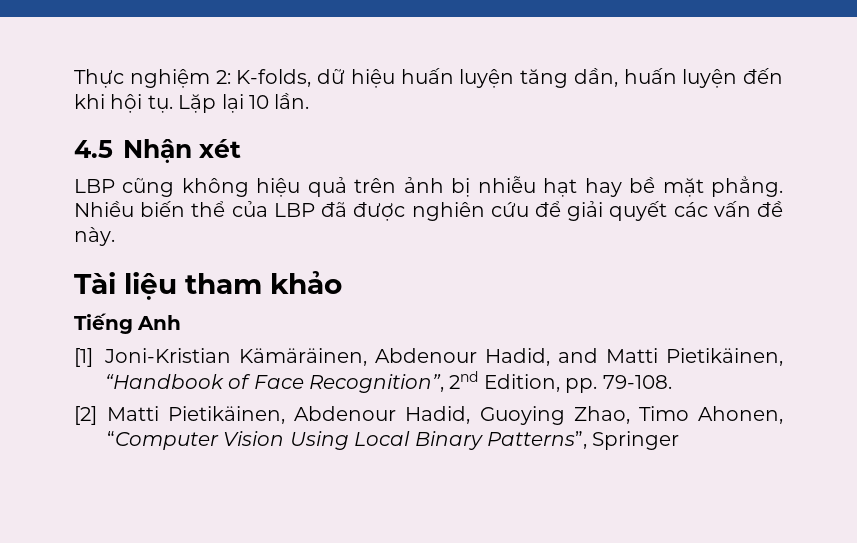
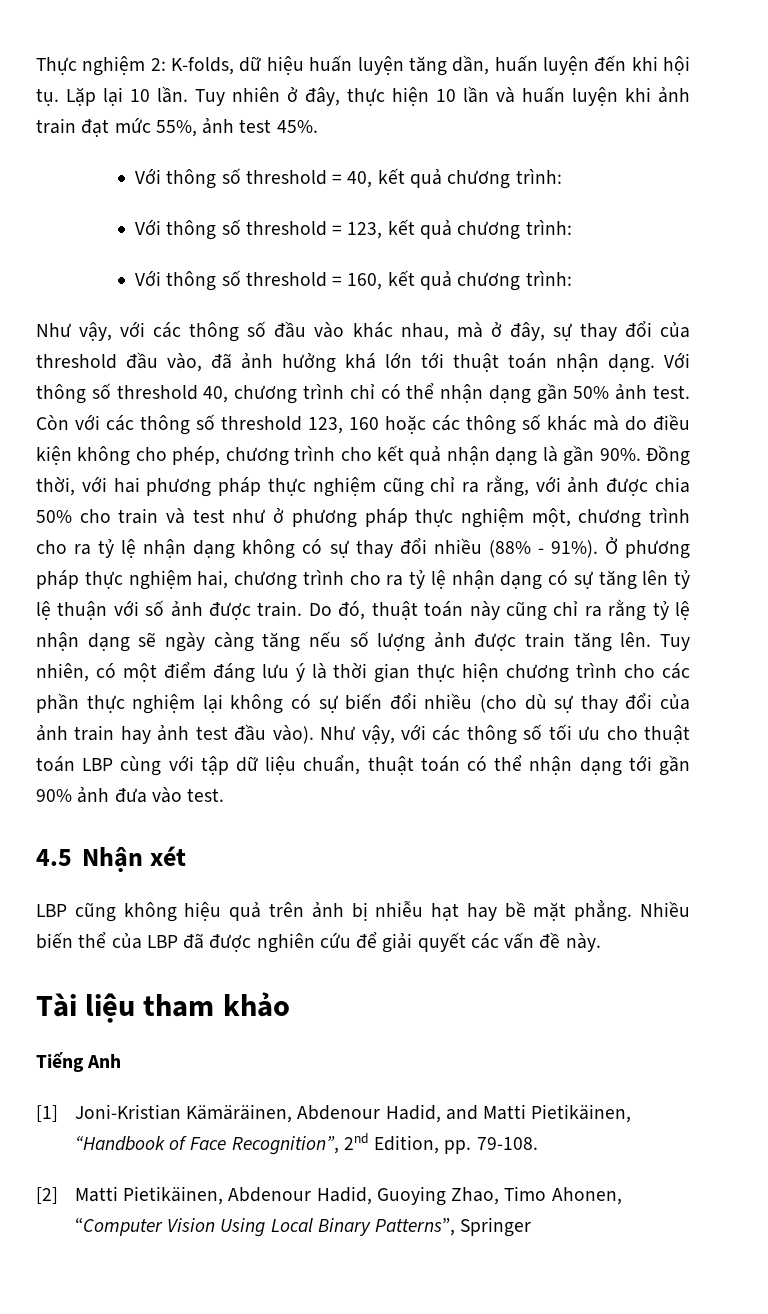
(310, 101) none -> [195,86,690,106] [36,118,318,137] [135,168,562,189] [135,219,572,240] [135,270,572,291] [36,321,690,342] [36,352,690,373] [36,383,691,404] [36,414,690,435] [36,445,691,466] [36,475,691,497] [36,508,690,528] [36,537,690,559] [36,570,690,590] [36,599,690,621] [36,631,690,652] [36,662,690,683] [36,693,691,714] [36,724,690,745] [36,755,690,776] [36,787,225,803] Tuy nhiên ở đây, thực hiện 10 lần và huấn luyện khi ảnh train đạt mức 55%, ảnh test 45%. // Với thông số threshold = 40, kết quả chương trình: // Với thông số threshold = 123, kết quả chương trình: // Với thông số threshold = 160, kết quả chương trình: // Như vậy, với các thông số đầu vào khác nhau, mà ở đây, sự thay đổi của threshold đầu vào, đã ảnh hưởng khá lớn tới thuật toán nhận dạng. Với thông số threshold 40, chương trình chỉ có thể nhận dạng gần 50% ảnh test. Còn với các thông số threshold 123, 160 hoặc các thông số khác mà do điều kiện không cho phép, chương trình cho kết quả nhận dạng là gần 90%. Đồng thời, với hai phương pháp thực nghiệm cũng chỉ ra rằng, với ảnh được chia 50% cho train và test như ở phương pháp thực nghiệm một, chương trình cho ra tỷ lệ nhận dạng không có sự thay đổi nhiều (88% - 91%). Ở phương pháp thực nghiệm hai, chương trình cho ra tỷ lệ nhận dạng có sự tăng lên tỷ lệ thuận với số ảnh được train. Do đó, thuật toán này cũng chỉ ra rằng tỷ lệ nhận dạng sẽ ngày càng tăng nếu số lượng ảnh được train tăng lên. Tuy nhiên, có một điểm đáng lưu ý là thời gian thực hiện chương trình cho các phần thực nghiệm lại không có sự biến đổi nhiều (cho dù sự thay đổi của ảnh train hay ảnh test đầu vào). Như vậy, với các thông số tối ưu cho thuật toán LBP cùng với tập dữ liệu chuẩn, thuật toán có thể nhận dạng tới gần 90% ảnh đưa vào test.

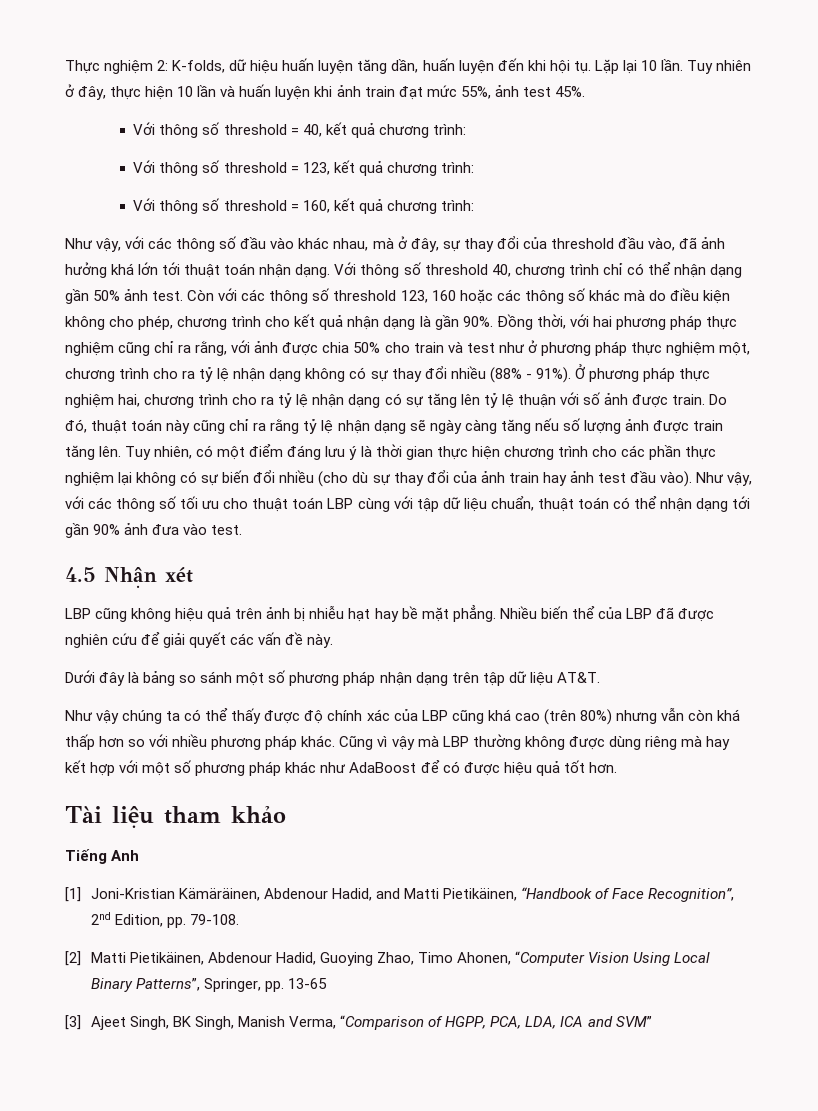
(601, 942) none -> [65,670,600,686] [65,707,741,725] [65,734,730,750] [65,760,617,776] // Dưới đây là bảng so sánh một số phương pháp nhận dạng trên tập dữ liệu AT&T. // Như vậy chúng ta có thể thấy được độ chính xác của LBP cũng khá cao (trên 80%) nhưng vẫn còn khá thấp hơn so với nhiều phương pháp khác. Cũng vì vậy mà LBP thường không được dùng riêng mà hay kết hợp với một số phương pháp khác như AdaBoost để có được hiệu quả tốt hơn.
[460,1217,532,1237] Springer -> [204,978,328,992] [65,1015,652,1030] Springer, pp. 13-65 // [3] Ajeet Singh, BK Singh, Manish Verma, “Comparison of HGPP, PCA, LDA, ICA and SVM”

